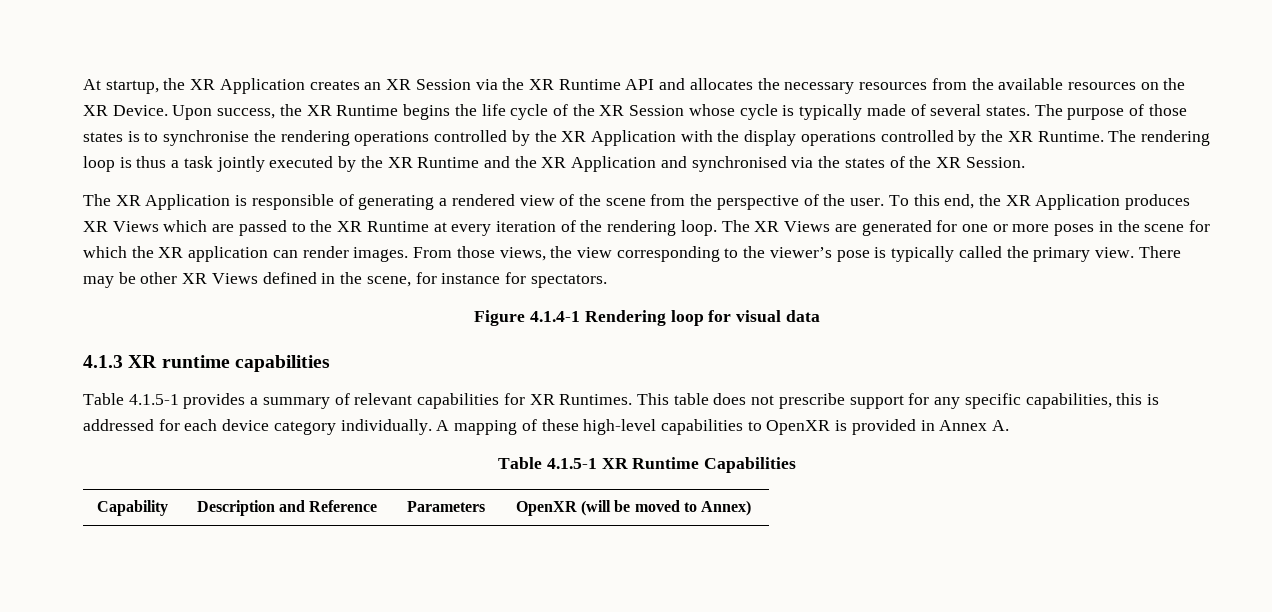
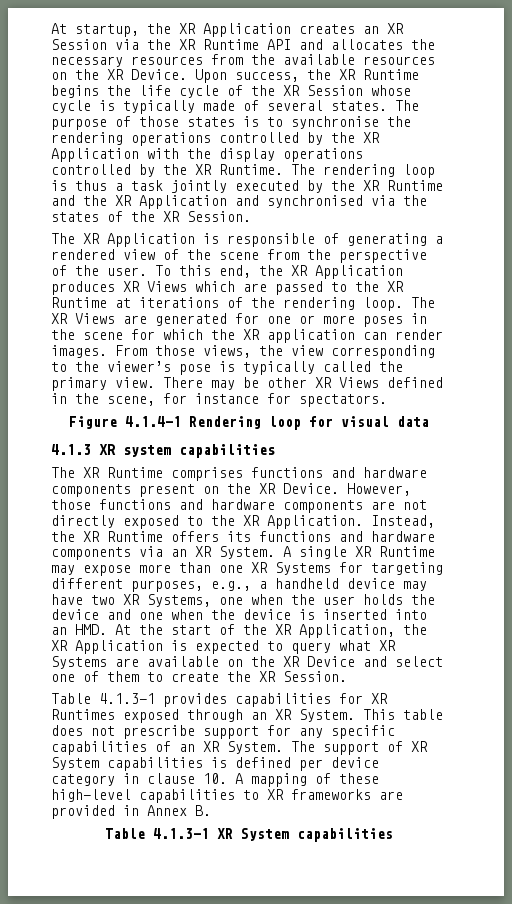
[451,221,556,236] every iteration -> [139,297,219,308] iterations
[161,355,230,368] runtime -> [123,445,171,457] system
[83,393,633,409] Table 4.1.5-1 provides a summary of relevant capabilities for XR Runtimes. -> [51,467,427,481] [51,483,411,497] [51,499,427,513] [51,515,435,529] [51,531,435,542] [51,546,435,560] [51,562,443,576] [51,578,427,592] [51,594,435,607] [51,609,427,620] [51,624,427,638] [51,640,396,654] [51,656,443,669] [51,671,347,682] [51,693,388,707] [51,709,355,723] The XR Runtime comprises functions and hardware components present on the XR Device. However, those functions and hardware components are not directly exposed to the XR Application. Instead, the XR Runtime offers its functions and hardware components via an XR System. A single XR Runtime may expose more than one XR Systems for targeting different purposes, e.g., a handheld device may have two XR Systems, one when the user holds the device and one when the device is inserted into an HMD. At the start of the XR Application, the XR Application is expected to query what XR Systems are available on the XR Device and select one of them to create the XR Session. // Table 4.1.3-1 provides capabilities for XR Runtimes exposed through an XR System.
[1025,393,1159,409] [83,419,432,435] capabilities, this is addressed for each device category individually. -> [51,741,428,755] [51,757,379,771] [51,773,227,786] capabilities of an XR System. The support of XR System capabilities is defined per device category in clause 10.
[766,420,848,435] OpenXR is -> [267,789,403,800] XR frameworks are
[992,420,1010,431] [498,457,796,473] [97,500,168,516] [196,500,378,516] [406,501,485,512] [515,500,752,516] A. // Table 4.1.5-1 XR Runtime Capabilities // Capability | Description and Reference | Parameters | OpenXR (will be moved to Annex) -> [195,805,211,816] [104,828,393,842] B. // Table 4.1.3-1 XR System capabilities

